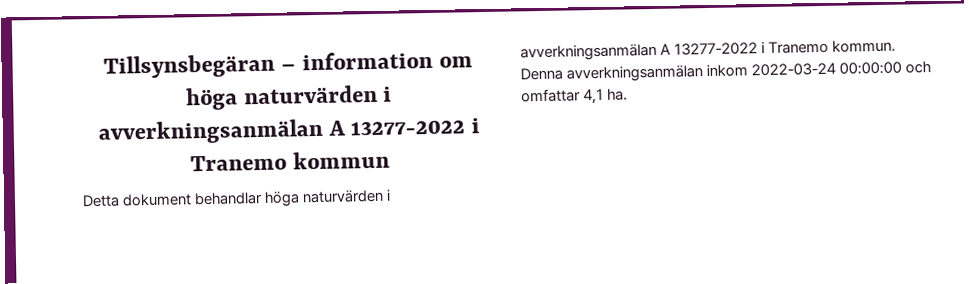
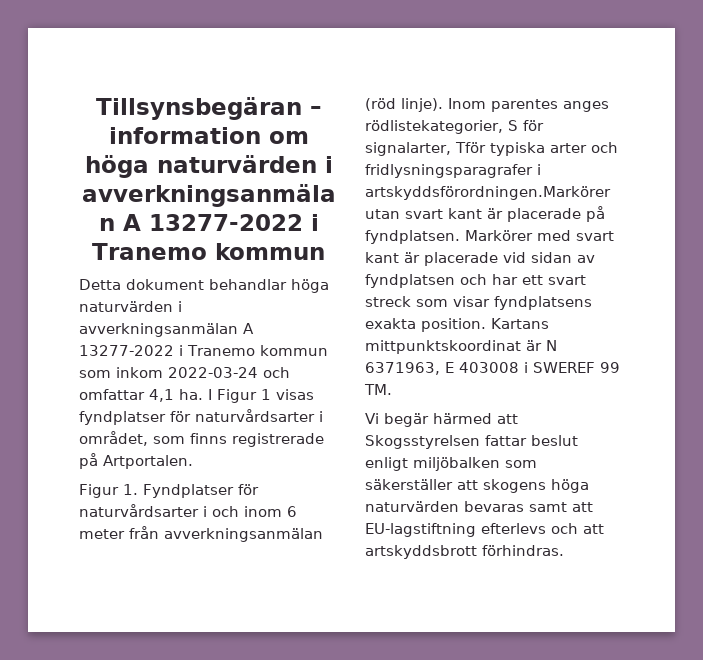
[832,39,897,53] [520,65,704,83] kommun. Denna avverkningsanmälan -> [259,345,328,356] [79,370,111,378] kommun som
[839,61,903,75] 00:00:00 -> (258, 372) none
(629, 94) none -> [208,389,314,403] [79,409,323,425] [79,431,324,447] [79,453,193,469] [79,484,259,498] [79,504,297,517] [79,526,323,542] [365,98,609,112] [365,120,544,134] [365,142,618,156] [365,164,541,178] [365,186,611,200] [365,206,605,222] [365,230,614,244] [365,252,595,266] [365,274,586,288] [365,296,592,310] [365,318,549,332] [365,340,557,354] [365,362,620,375] [364,384,392,395] [365,413,518,427] [365,435,578,449] [365,457,537,471] [365,479,589,493] [365,501,593,512] [365,523,604,537] [365,545,564,559] I Figur 1 visas fyndplatser för naturvårdsarter i området, som finns registrerade på Artportalen. // Figur 1. Fyndplatser för naturvårdsarter i och inom 6 meter från avverkningsanmälan (röd linje). Inom parentes anges rödlistekategorier, S för signalarter, Tför typiska arter och fridlysningsparagrafer i artskyddsförordningen.Markörer utan svart kant är placerade på fyndplatsen. Markörer med svart kant är placerade vid sidan av fyndplatsen och har ett svart streck som visar fyndplatsens exakta position. Kartans mittpunktskoordinat är N 6371963, E 403008 i SWEREF 99 TM. // Vi begär härmed att Skogsstyrelsen fattar beslut enligt miljöbalken som säkerställer att skogens höga naturvärden bevaras samt att EU-lagstiftning efterlevs och att artskyddsbrott förhindras.

